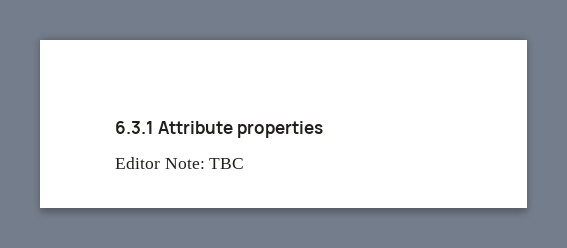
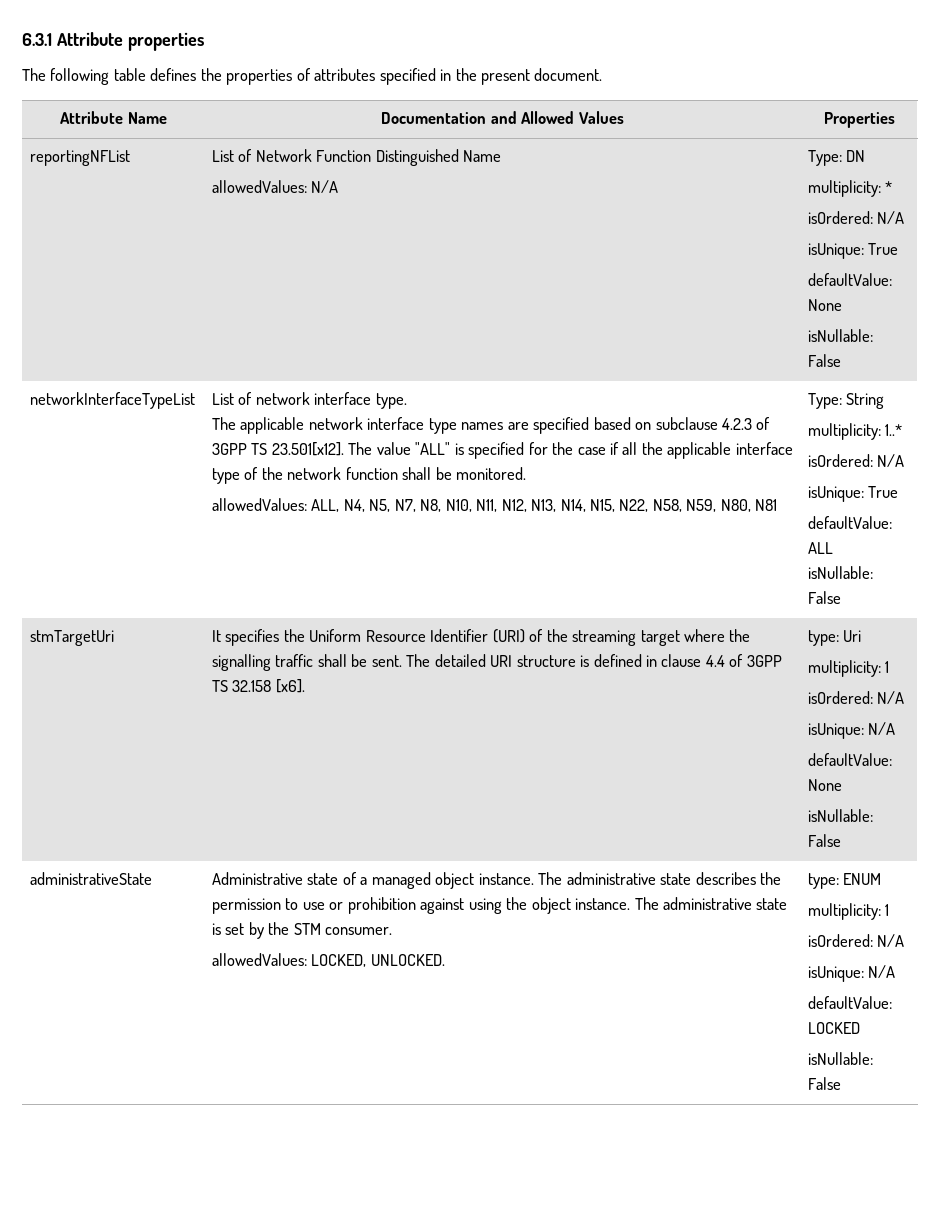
[115,157,245,169] Editor Note: TBC -> [22,68,603,85] [60,111,167,124] [381,111,624,124] [823,112,895,128] [30,150,131,166] [212,149,502,166] [212,180,339,193] [808,150,866,166] [808,180,893,197] [808,211,905,224] [808,243,899,259] [808,273,893,286] [808,299,843,311] [808,329,874,342] [808,354,842,367] [30,392,196,409] [212,392,407,409] [212,417,771,434] [212,442,793,459] [212,467,527,484] [212,498,778,512] [808,393,885,409] [808,423,903,440] [808,454,905,467] [808,486,899,502] [808,516,893,529] [808,542,834,554] [808,566,874,579] [808,591,842,604] [30,630,115,646] [212,629,751,646] [212,654,782,671] [212,679,305,693] [808,630,862,646] [808,660,890,677] [808,691,905,704] [808,722,896,739] [808,753,893,766] [808,779,843,791] [808,809,874,822] [808,834,842,847] [30,872,153,885] [212,872,782,889] [212,897,788,914] [212,922,393,939] [212,953,445,967] [808,873,882,889] [808,903,890,920] [808,934,905,947] [808,965,896,982] [808,996,893,1009] [808,1022,861,1034] [808,1052,874,1065] [808,1077,842,1090] The following table defines the properties of attributes specified in the present document. // Attribute Name | Documentation and Allowed Values | Properties // reportingNFList | List of Network Function Distinguished Name // allowedValues: N/A | Type: DN // multiplicity: * // isOrdered: N/A // isUnique: True // defaultValue: None // isNullable: False // networkInterfaceTypeList | List of network interface type. // The applicable network interface type names are specified based on subclause 4.2.3 of 3GPP TS 23.501[x12]. The value "ALL" is specified for the case if all the applicable interface type of the network function shall be monitored. // allowedValues: ALL, N4, N5, N7, N8, N10, N11, N12, N13, N14, N15, N22, N58, N59, N80, N81 | Type: String // multiplicity: 1..* // isOrdered: N/A // isUnique: True // defaultValue: ALL // isNullable: False // stmTargetUri | It specifies the Uniform Resource Identifier (URI) of the streaming target where the signalling traffic shall be sent. The detailed URI structure is defined in clause 4.4 of 3GPP TS 32.158 [x6]. | type: Uri // multiplicity: 1 // isOrdered: N/A // isUnique: N/A // defaultValue: None // isNullable: False // administrativeState | Administrative state of a managed object instance. The administrative state describes the permission to use or prohibition against using the object instance. The administrative state is set by the STM consumer. // allowedValues: LOCKED, UNLOCKED. | type: ENUM // multiplicity: 1 // isOrdered: N/A // isUnique: N/A // defaultValue: LOCKED // isNullable: False

